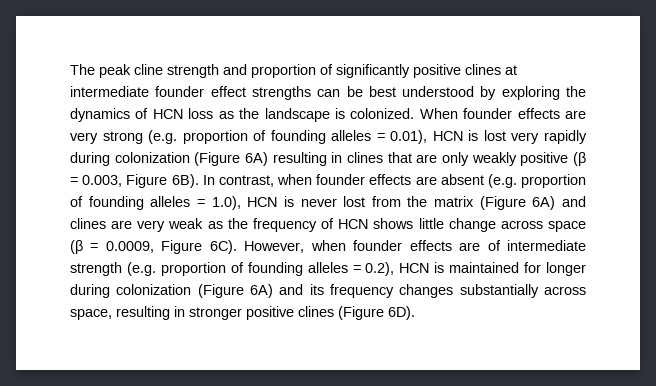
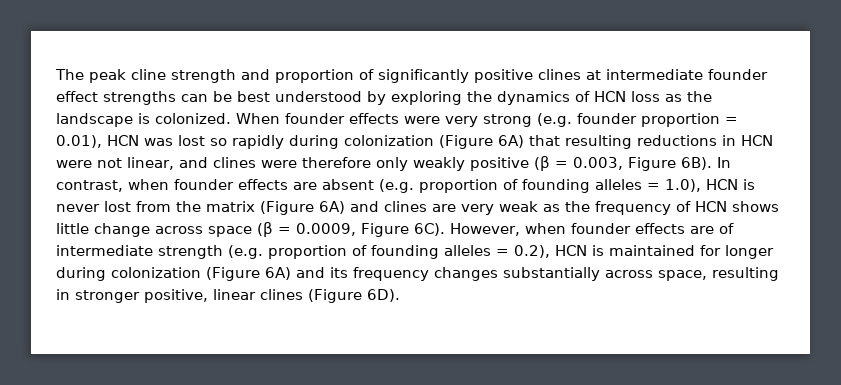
[565,110,587,119] are -> [404,116,440,124] were
[182,130,540,144] proportion of founding alleles = 0.01), HCN is lost very -> [577,113,738,127] [56,135,227,148] founder proportion = 0.01), HCN was lost so
[272,152,438,166] resulting in clines that are -> [528,135,773,149] [56,157,371,170] that resulting reductions in HCN were not linear, and clines were therefore
[246,306,294,320] positive -> [144,289,256,303] positive, linear

